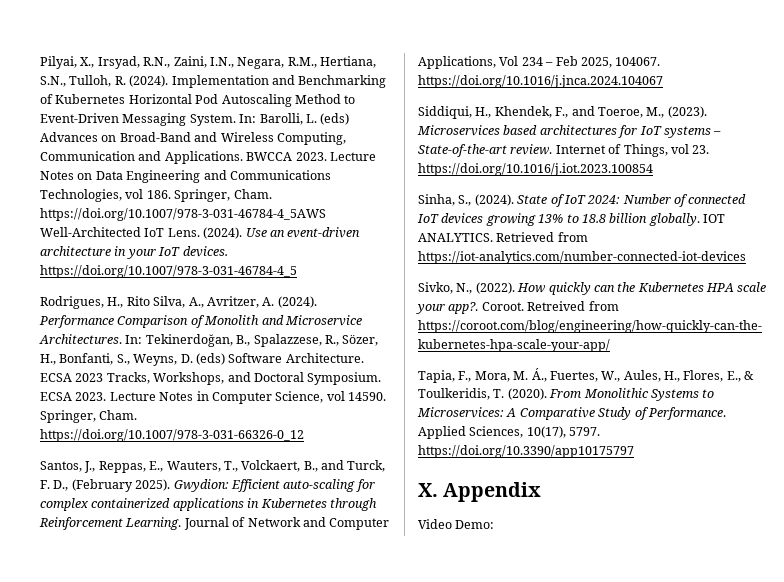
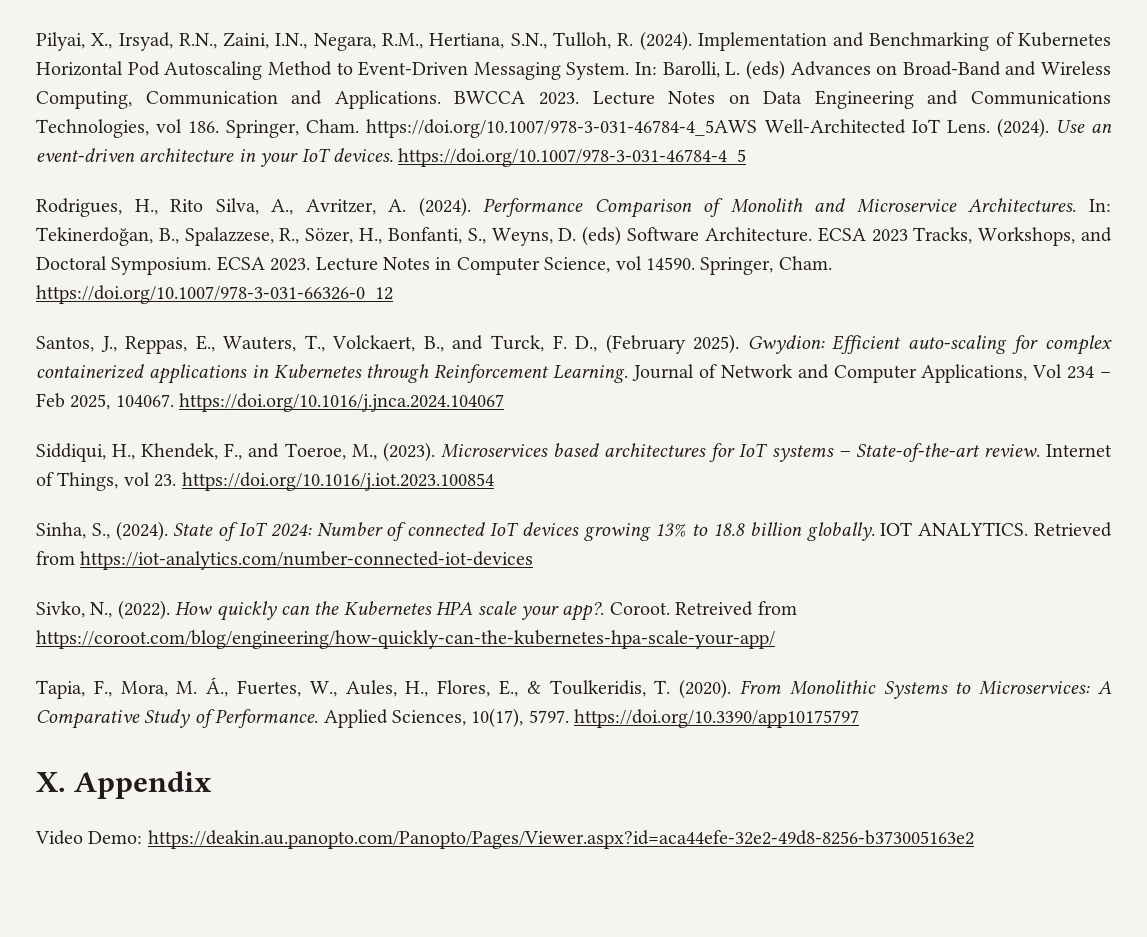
(495, 524) none -> [147,830,974,849] https://deakin.au.panopto.com/Panopto/Pages/Viewer.aspx?id=aca44efe-32e2-49d8-8256-b373005163e2

